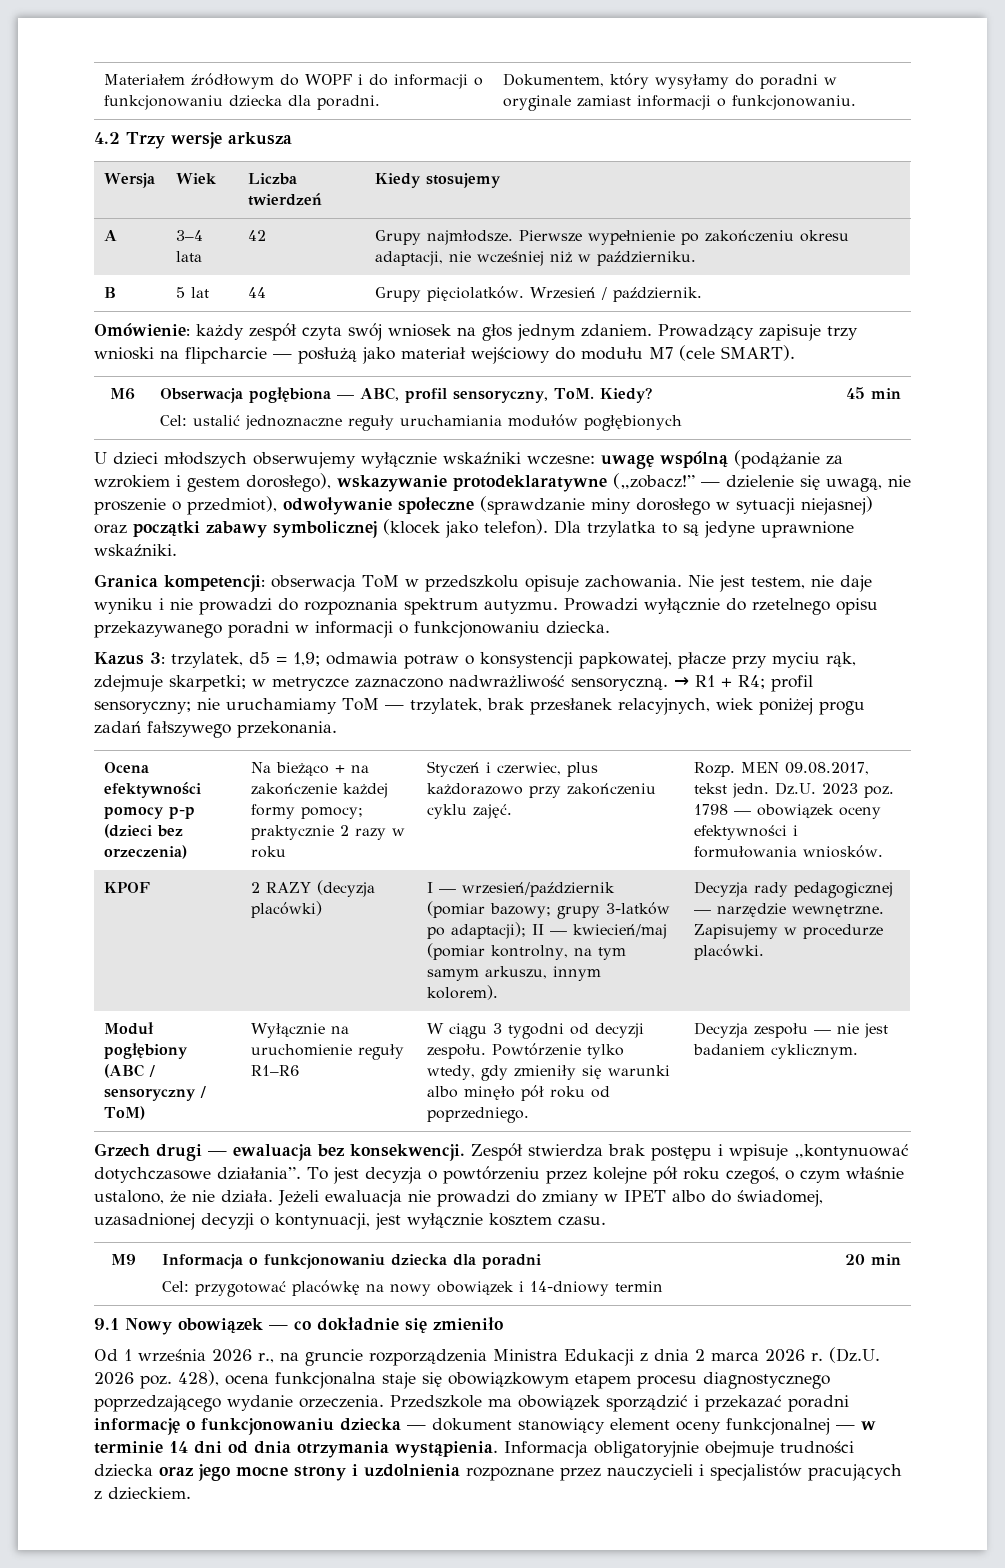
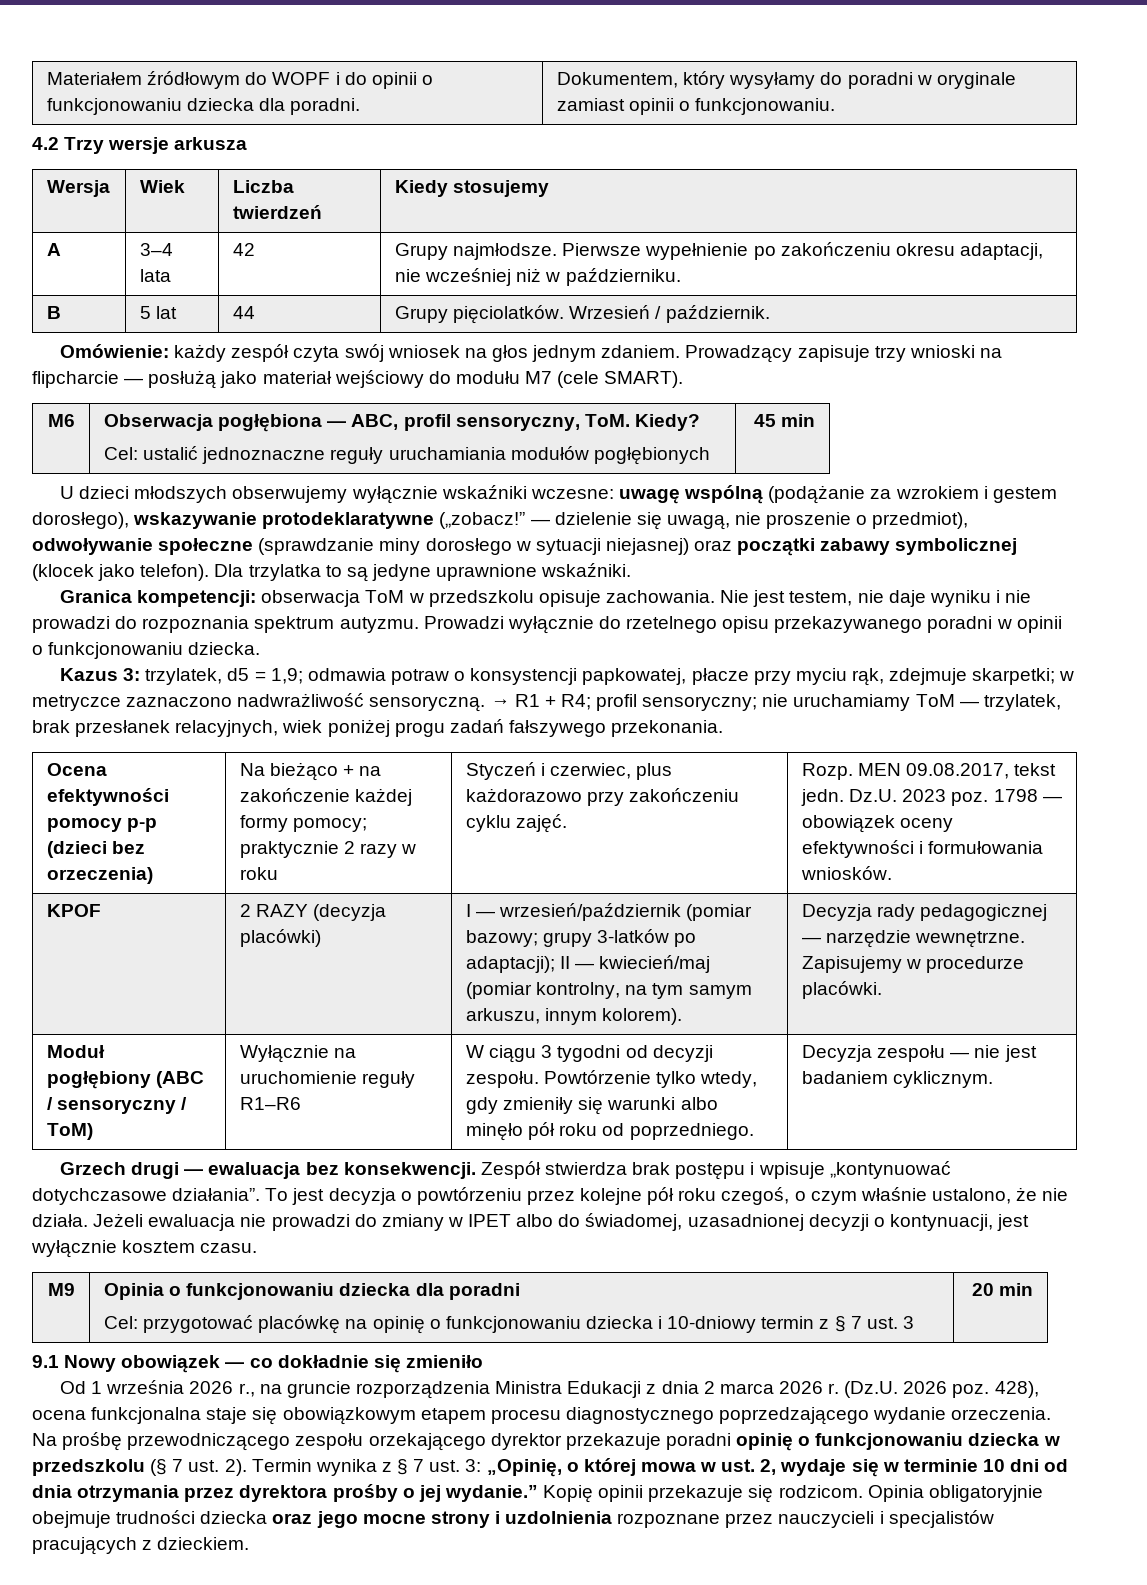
[394,74,469,89] informacji -> [371,72,417,89] opinii
[637,95,712,110] informacji -> [629,98,675,115] opinii
[315,621,393,638] informacji -> [1016,616,1062,633] opinii
[162,1254,244,1269] Informacja -> [103,1283,164,1300] Opinia
[390,1281,664,1296] nowy obowiązek i 14-dniowy termin -> [372,1316,914,1334] opinię o funkcjonowaniu dziecka i 10-dniowy termin z § 7 ust. 3
[390,1395,849,1412] [94,1418,855,1435] Przedszkole ma obowiązek sporządzić i przekazać poradni informację o funkcjonowaniu dziecka — dokument stanowiący element oceny funkcjonalnej — -> [32,1432,1060,1451] [32,1458,879,1477] Na prośbę przewodniczącego zespołu orzekającego dyrektor przekazuje poradni opinię o funkcjonowaniu dziecka w przedszkolu (§ 7 ust. 2). Termin wynika z § 7 ust. 3: „Opinię, o której mowa w ust. 2, wydaje się
[169,1441,188,1453] 14 -> [982,1459,1005,1472] 10
[395,1441,588,1458] wystąpienia. Informacja -> [184,1484,924,1503] przez dyrektora prośby o jej wydanie.” Kopię opinii przekazuje się rodzicom. Opinia

